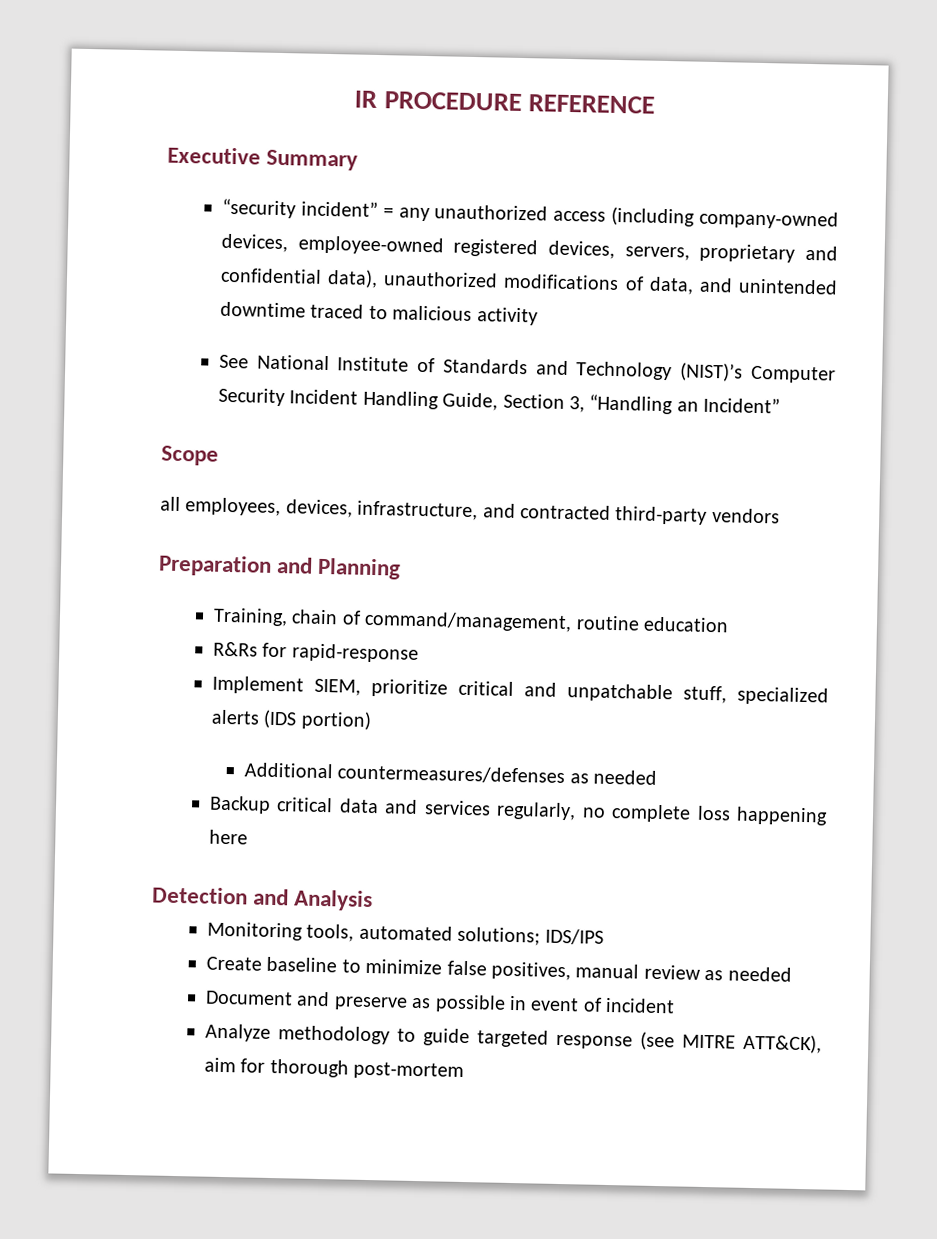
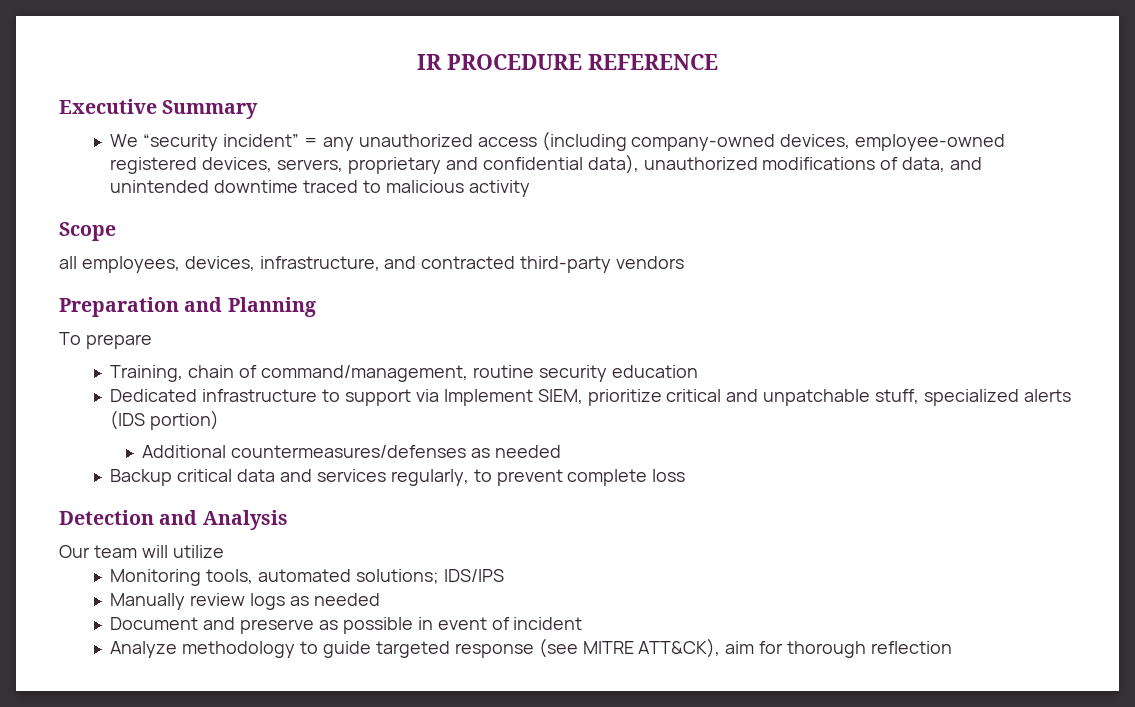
(359, 160) none -> [110,134,139,147] We
[218,354,836,384] [217,387,781,415] // See National Institute of Standards and Technology (NIST)’s Computer Security Incident Handling Guide, Section 3, “Handling an Incident” -> (530, 188) none
(402, 568) none -> [59,332,152,349] // To prepare
(640, 623) none -> [538,365,607,382] security
[212,641,419,663] R&Rs for rapid-response // -> [110,389,439,406] Dedicated infrastructure to support via
[581,807,606,818] no -> [473,469,563,486] to prevent
[736,806,829,826] [208,829,248,845] happening here -> (686, 475) none
(374, 900) none -> [59,545,224,558] // Our team will utilize
[205,956,701,981] Create baseline to minimize false positives, manual review -> [110,593,286,610] Manually review logs
[353,1061,465,1081] post-mortem -> [870,641,952,654] reflection

